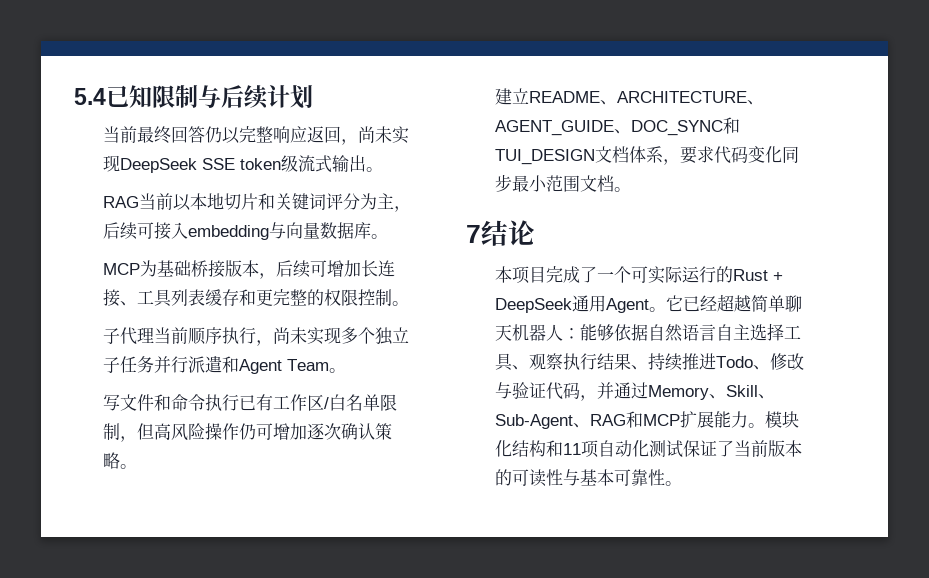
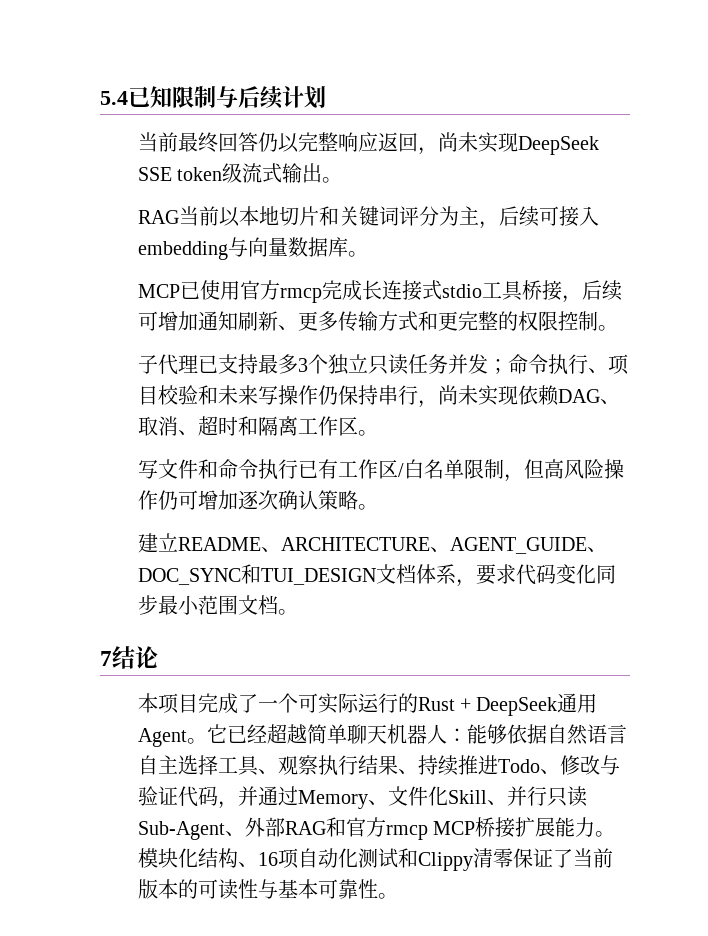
[140,260,396,279] [103,289,240,307] 为基础桥接版本，后续可增加长连接、工具列表缓存 -> [179,280,622,303] [137,311,418,331] 已使用官方rmcp完成长连接式stdio工具桥接，后续可增加通知刷新、更多传输方式
[154,327,410,346] [103,356,330,374] 当前顺序执行，尚未实现多个独立子任务并行派遣和Agent Team -> [197,354,629,375] [137,385,620,408] [137,416,358,436] 已支持最多3个独立只读任务并发；命令执行、项目校验和未来写操作仍保持串行，尚未实现依赖DAG、取消、超时和隔离工作区
[726,385,776,399] [495,411,681,429] Skill、Sub-Agent、RAG和MCP -> [387,786,587,807] [137,817,516,840] 文件化Skill、并行只读Sub-Agent、外部RAG和官方rmcp MCP桥接
[546,440,582,457] 和11 -> [237,852,278,867] 、16
(684, 449) none -> [397,848,513,871] 和Clippy清零

